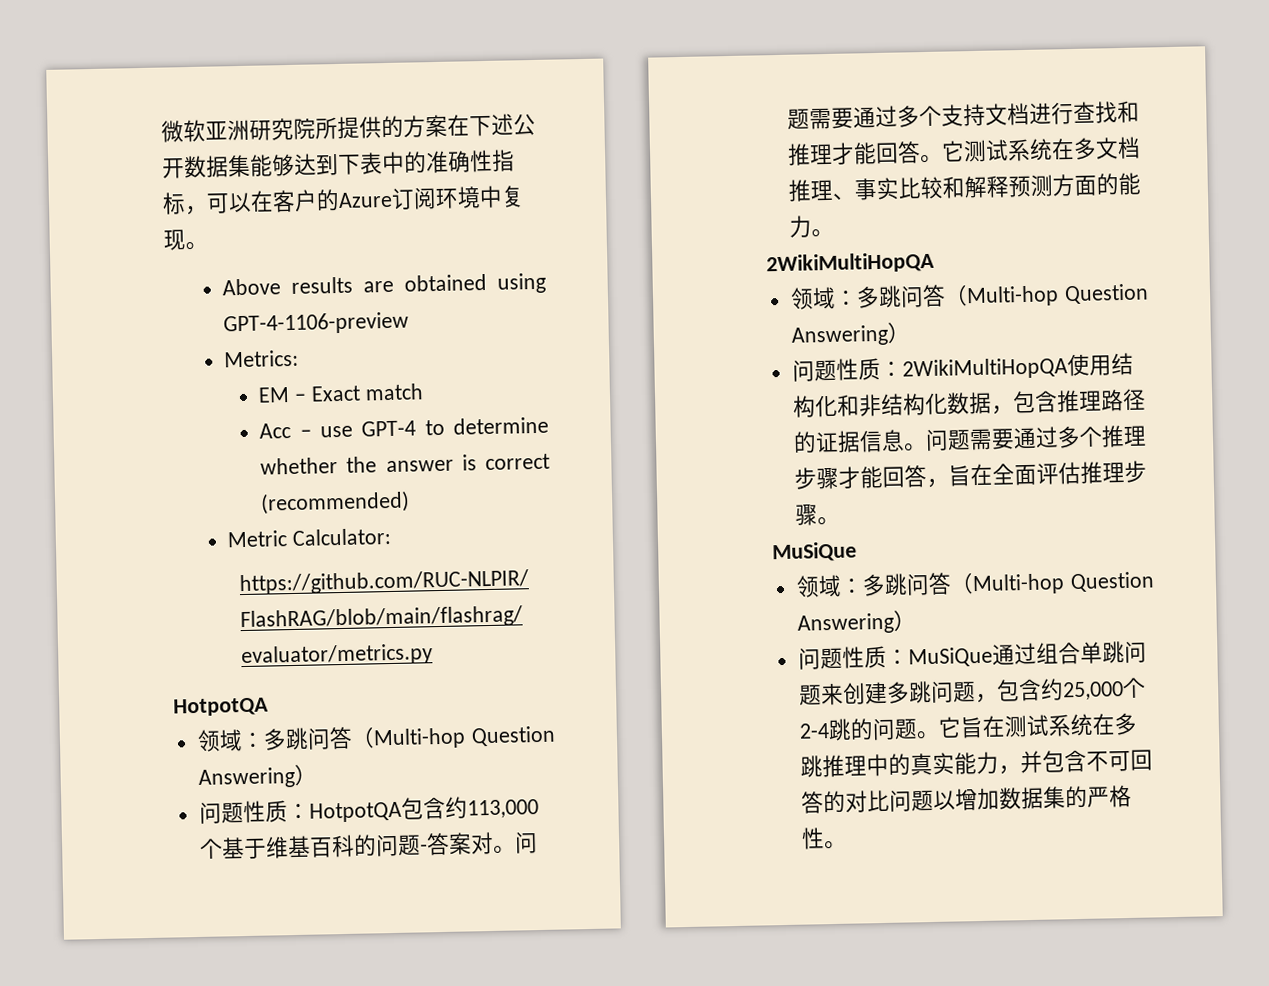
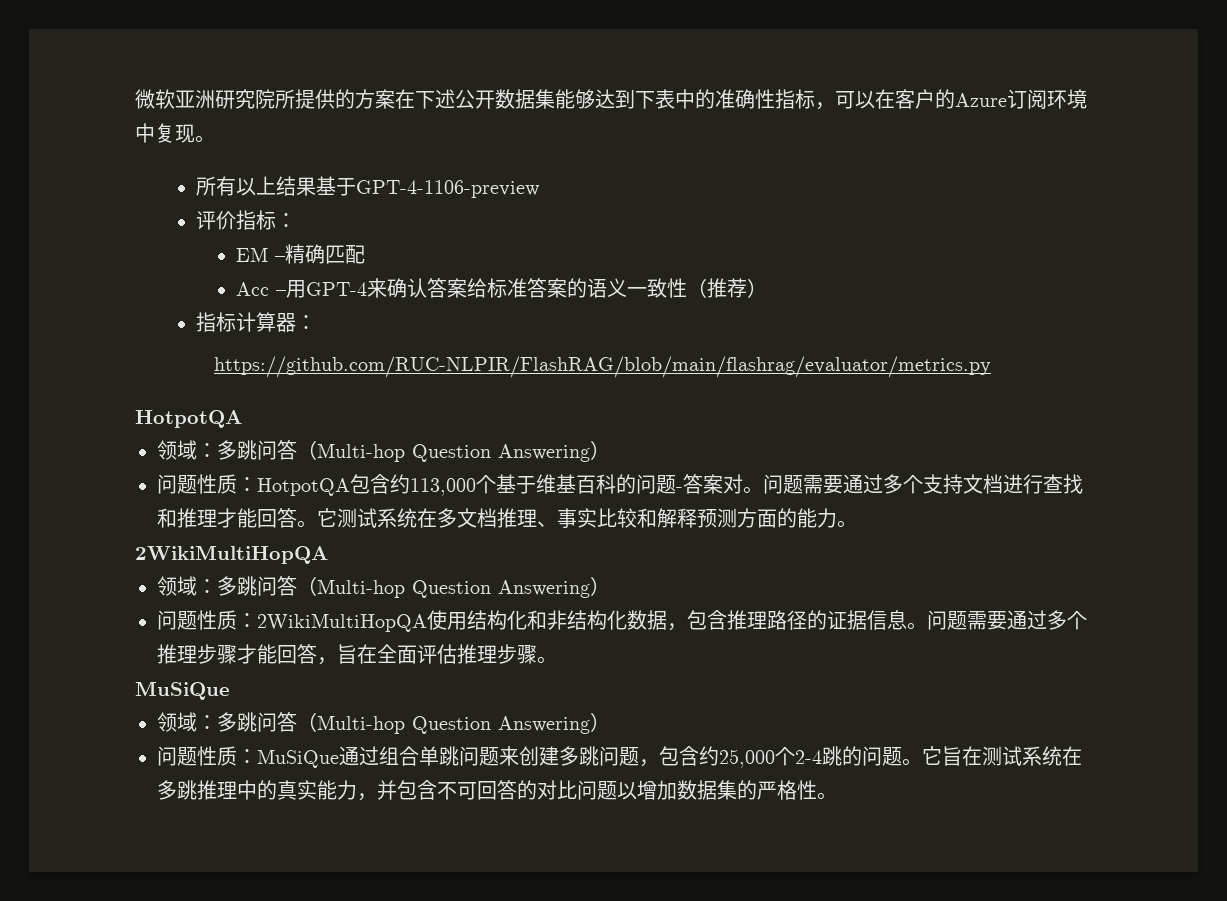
[221,272,546,296] Above results are obtained using -> [196,176,357,196] 所有以上结果基于
[223,349,299,368] Metrics: -> [196,210,297,230] 评价指标：
[310,383,424,402] Exact match -> [284,244,365,264] 精确匹配
[319,416,549,438] [260,453,550,475] [260,490,411,515] [226,527,391,548] use GPT-4 to determine whether the answer is correct (recommended) // Metric Calculator: -> [285,278,767,298] [196,312,317,332] 用GPT-4来确认答案给标准答案的语义一致性（推荐） // 指标计算器：

